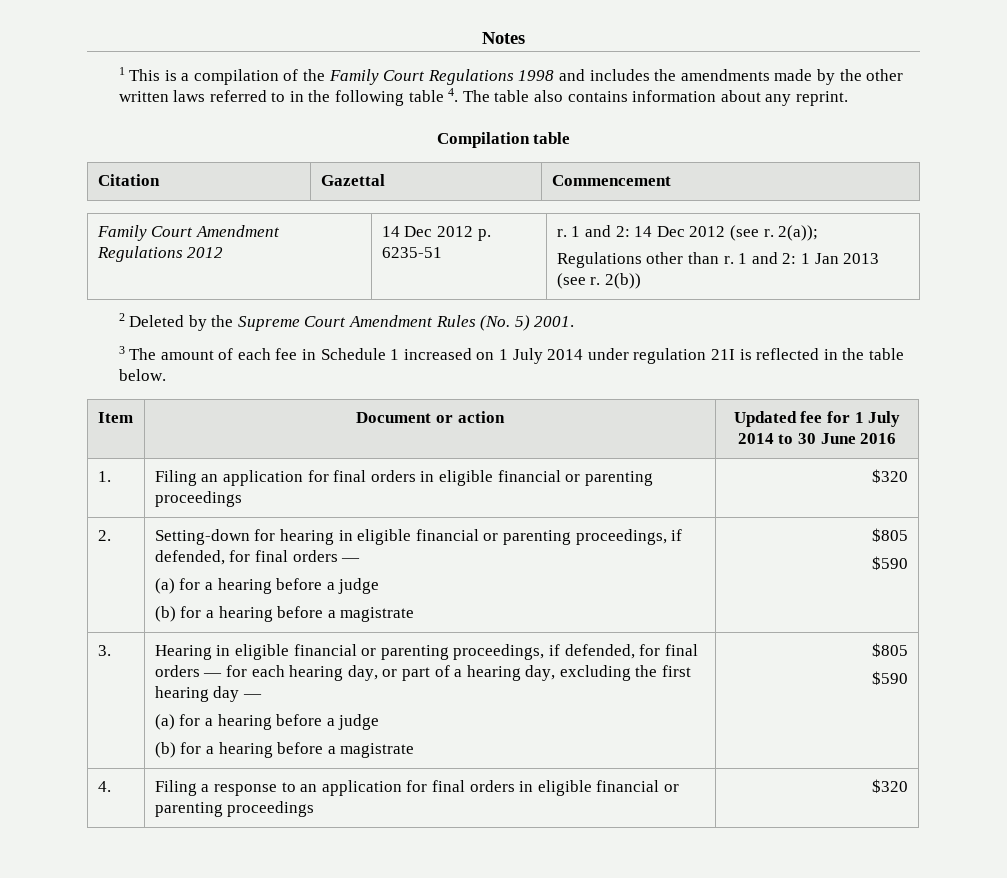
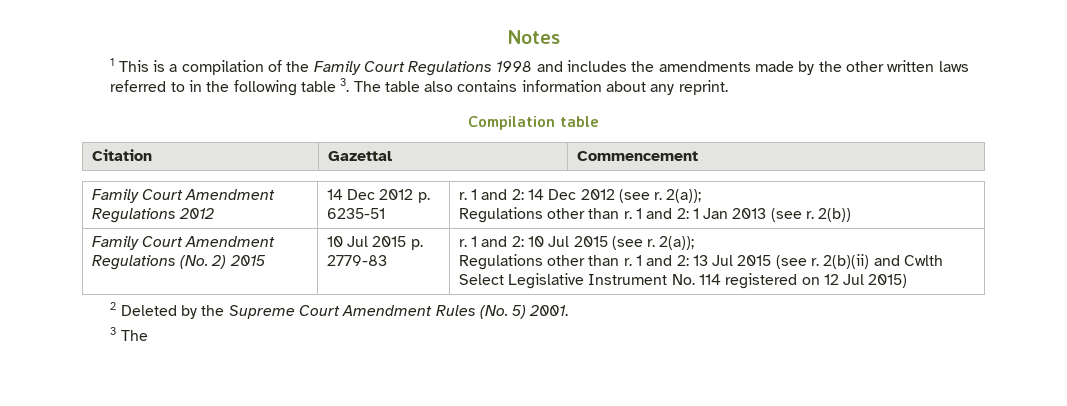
[448,88,459,102] 4. -> [340,78,350,92] 3.
(641, 281) none -> [91,236,276,250] [91,255,265,270] [326,236,423,250] [326,255,387,266] [458,236,695,250] [458,254,944,270] [458,273,908,289] // Family Court Amendment Regulations (No. 2) 2015 | 10 Jul 2015 p. 2779-83 | r. 1 and 2: 10 Jul 2015 (see r. 2(a)); // Regulations other than r. 1 and 2: 13 Jul 2015 (see r. 2(b)(ii) and Cwlth Select Legislative Instrument No. 114 registered on 12 Jul 2015)
[160,348,904,364] [118,369,166,381] [97,412,133,423] [356,411,505,423] [733,411,901,427] [737,433,897,444] [97,471,111,482] [154,470,653,486] [154,491,242,507] [872,469,909,483] [97,530,111,541] [154,529,683,545] [154,550,361,565] [154,578,380,594] [154,606,415,622] [872,528,909,542] [872,556,909,570] [97,645,111,656] [154,644,698,660] [154,665,692,681] [154,686,262,702] [154,714,380,730] [154,742,415,758] [872,643,909,657] [872,671,909,685] [97,781,111,792] [154,780,679,796] [154,801,315,817] [872,779,909,793] amount of each fee in Schedule 1 increased on 1 July 2014 under regulation 21I is reflected in the table below. // Item | Document or action | Updated fee for 1 July 2014 to 30 June 2016 // 1. | Filing an application for final orders in eligible financial or parenting proceedings | $320 // 2. | Setting-down for hearing in eligible financial or parenting proceedings, if defended, for final orders — // (a) for a hearing before a judge // (b) for a hearing before a magistrate | $805 // $590 // 3. | Hearing in eligible financial or parenting proceedings, if defended, for final orders — for each hearing day, or part of a hearing day, excluding the first hearing day — // (a) for a hearing before a judge // (b) for a hearing before a magistrate | $805 // $590 // 4. | Filing a response to an application for final orders in eligible financial or parenting proceedings | $320 -> (148, 335) none

